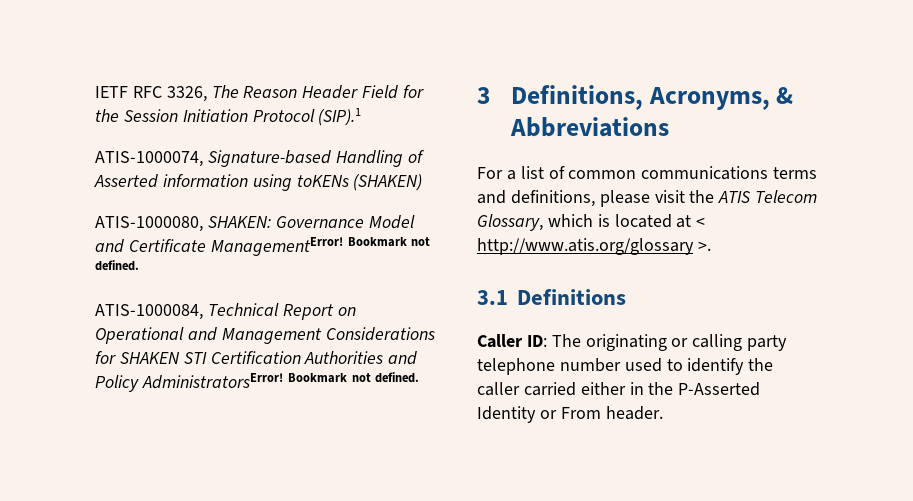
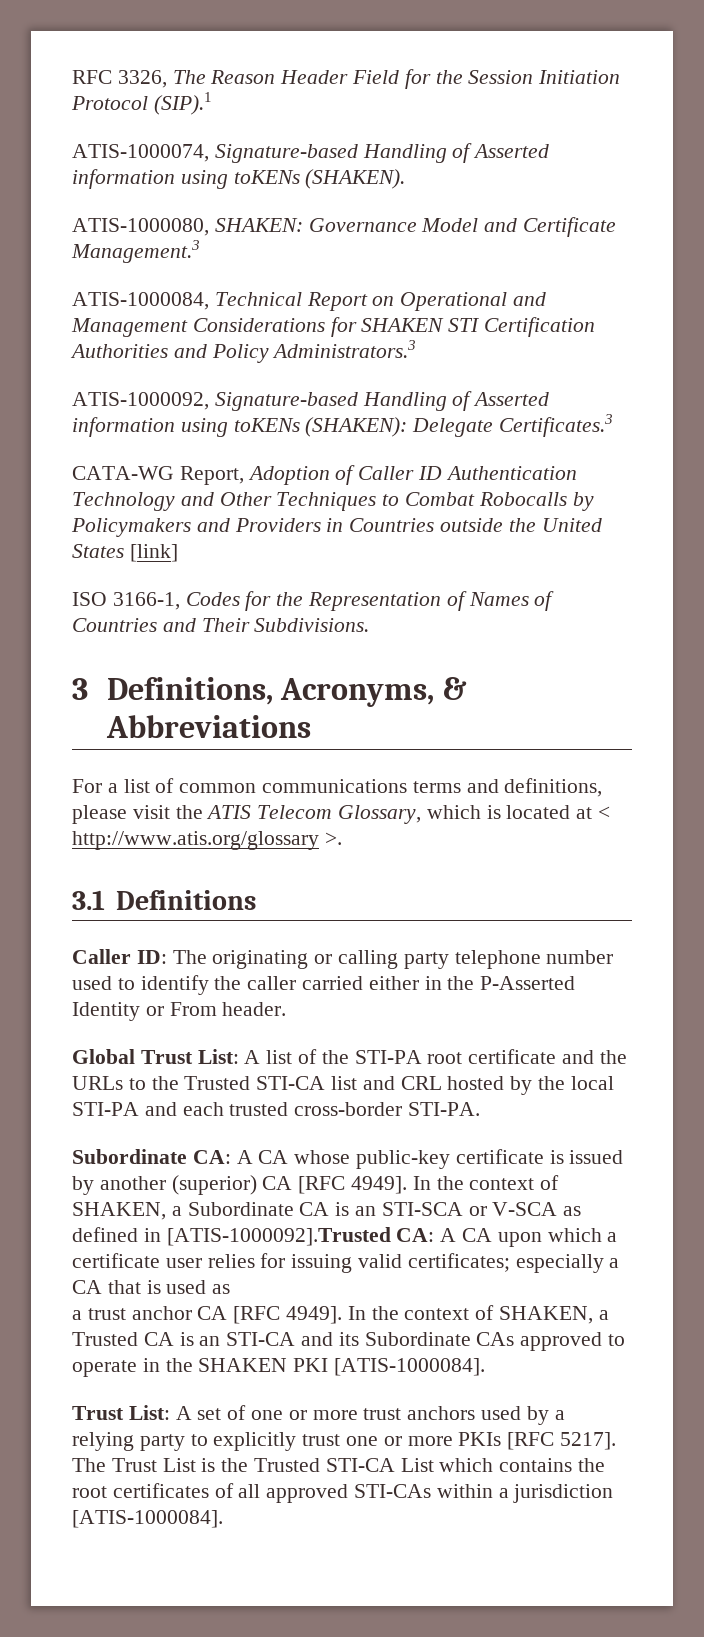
[95,86,128,98] IETF -> (72, 77) none
[353,174,423,191] (SHAKEN) -> [305,169,406,189] (SHAKEN).
[210,237,431,256] [95,260,139,271] ManagementError! Bookmark not defined. -> [71,240,200,263] Management.3
[141,372,420,389] AdministratorsError! Bookmark not defined. -> [272,340,417,358] [72,391,550,411] [72,414,614,437] [72,465,577,485] [72,492,594,511] [71,518,602,537] [72,544,178,562] [72,591,555,611] [72,618,370,632] Administrators.3 // ATIS-1000092, Signature-based Handling of Asserted information using toKENs (SHAKEN): Delegate Certificates.3 // CATA-WG Report, Adoption of Caller ID Authentication Technology and Other Techniques to Combat Robocalls by Policymakers and Providers in Countries outside the United States [link] // ISO 3166-1, Codes for the Representation of Names of Countries and Their Subdivisions.
(663, 413) none -> [72,1049,627,1064] [72,1076,614,1095] [72,1102,481,1116] [72,1149,624,1169] [72,1175,560,1195] [72,1202,582,1220] [72,1227,618,1247] [72,1253,620,1273] [72,1280,231,1294] [72,1305,609,1324] [72,1332,626,1351] [72,1358,486,1377] [72,1405,565,1425] [72,1432,617,1451] [72,1458,606,1472] [72,1483,614,1503] [72,1510,223,1528] // Global Trust List: A list of the STI-PA root certificate and the URLs to the Trusted STI-CA list and CRL hosted by the local STI-PA and each trusted cross-border STI-PA. // Subordinate CA: A CA whose public-key certificate is issued by another (superior) CA [RFC 4949]. In the context of SHAKEN, a Subordinate CA is an STI-SCA or V-SCA as defined in [ATIS-1000092].Trusted CA: A CA upon which a certificate user relies for issuing valid certificates; especially a CA that is used as // a trust anchor CA [RFC 4949]. In the context of SHAKEN, a Trusted CA is an STI-CA and its Subordinate CAs approved to operate in the SHAKEN PKI [ATIS-1000084]. // Trust List: A set of one or more trust anchors used by a relying party to explicitly trust one or more PKIs [RFC 5217]. The Trust List is the Trusted STI-CA List which contains the root certificates of all approved STI-CAs within a jurisdiction [ATIS-1000084].

